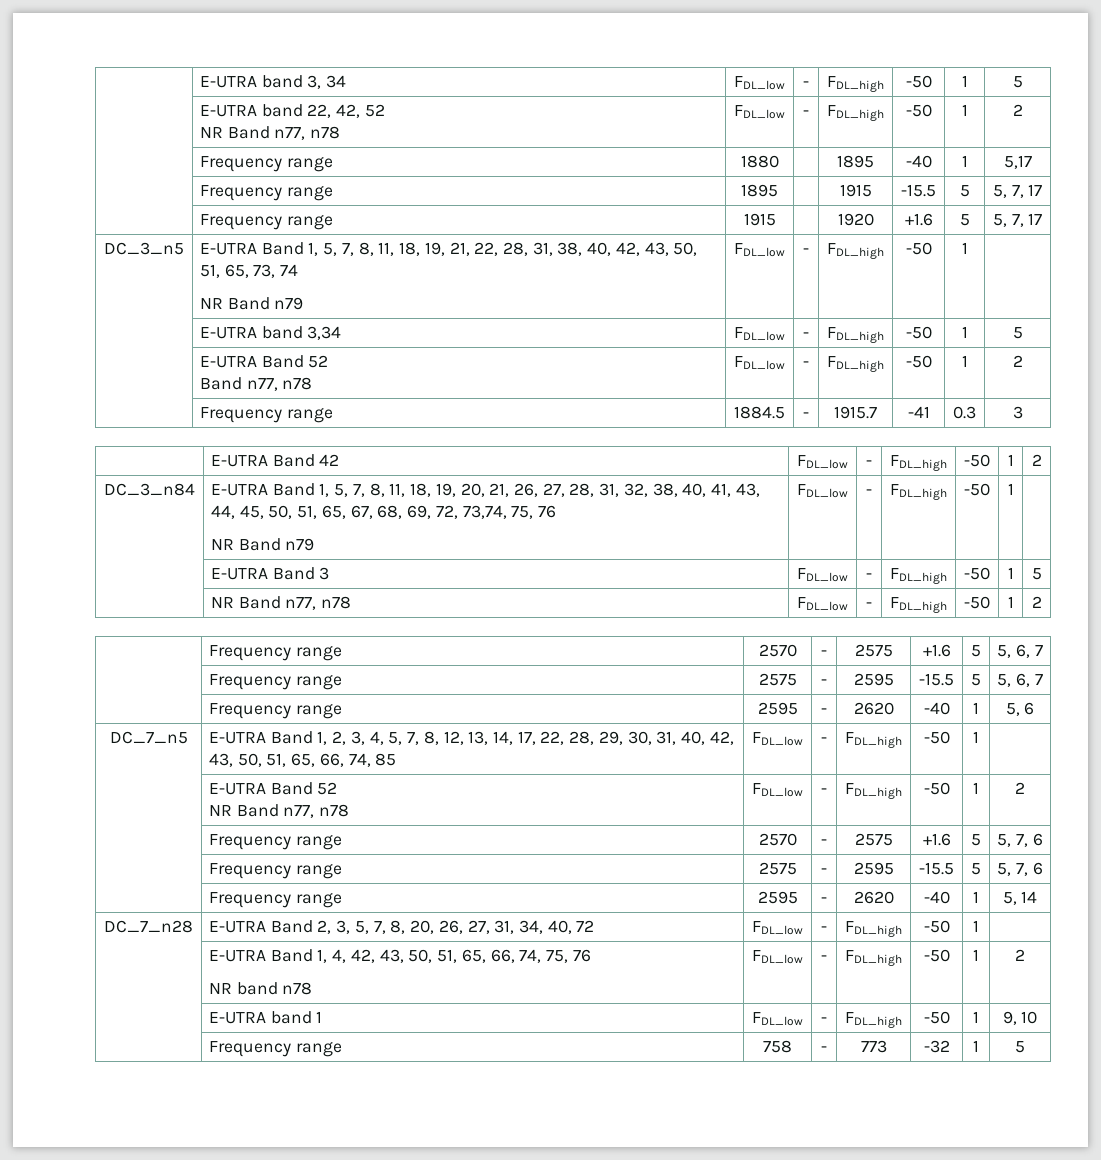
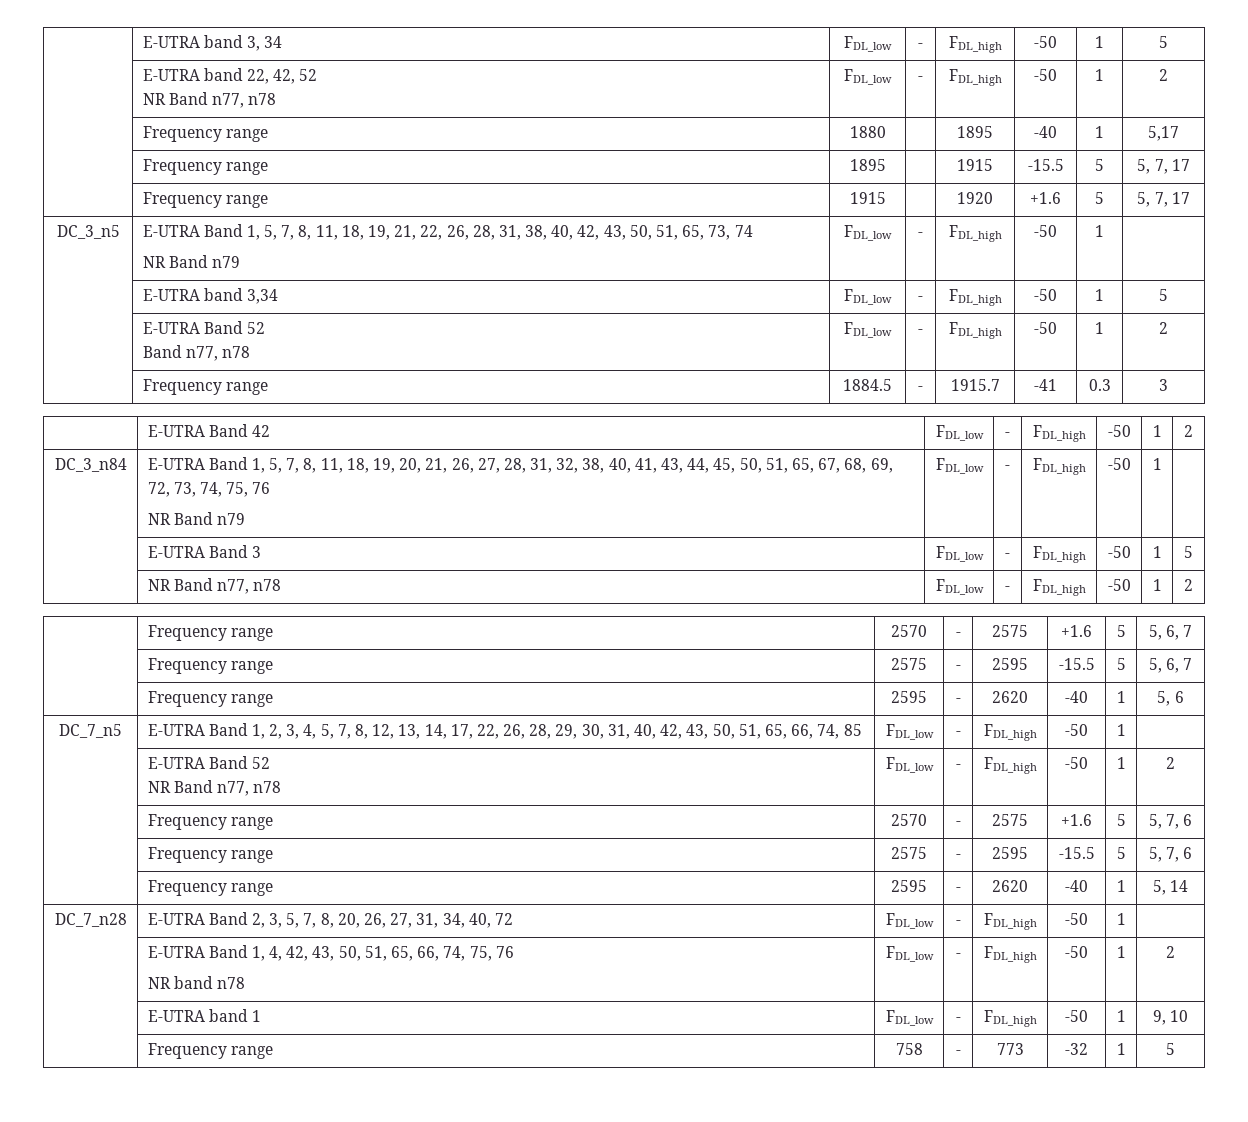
(499, 249) none -> [446,225,469,240] 26,
[462,505,507,519] 73,74, -> [173,482,222,497] 73, 74,
(565, 738) none -> [503,724,526,739] 26,

